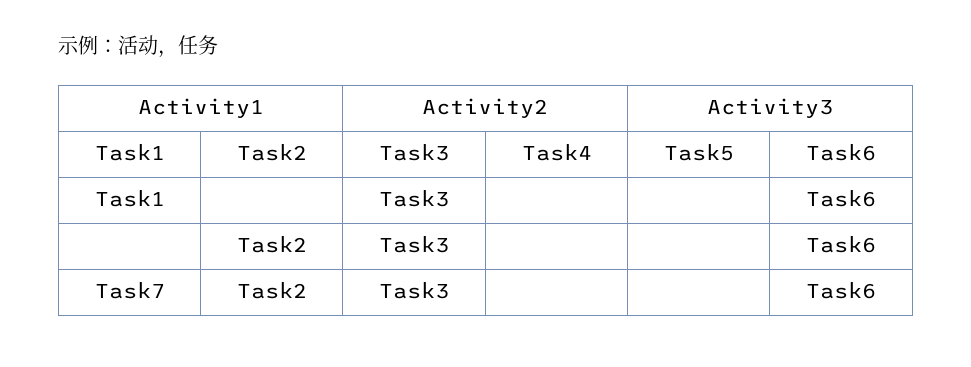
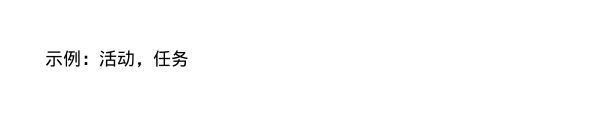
[137,98,264,118] [422,98,548,118] [706,98,833,118] [94,144,165,161] [236,144,307,161] [379,144,449,161] [521,144,592,161] [663,144,734,161] [806,144,876,161] [94,190,165,207] [379,190,449,207] [806,190,876,207] [236,236,307,253] [379,236,449,253] [806,236,876,253] [94,282,165,299] [236,282,307,299] [379,282,449,299] [806,282,876,299] // Activity1 | Activity2 | Activity3 // Task1 | Task2 | Task3 | Task4 | Task5 | Task6 // Task1 | | Task3 | | | Task6 // | Task2 | Task3 | | | Task6 // Task7 | Task2 | Task3 | | | Task6 -> (189, 58) none

